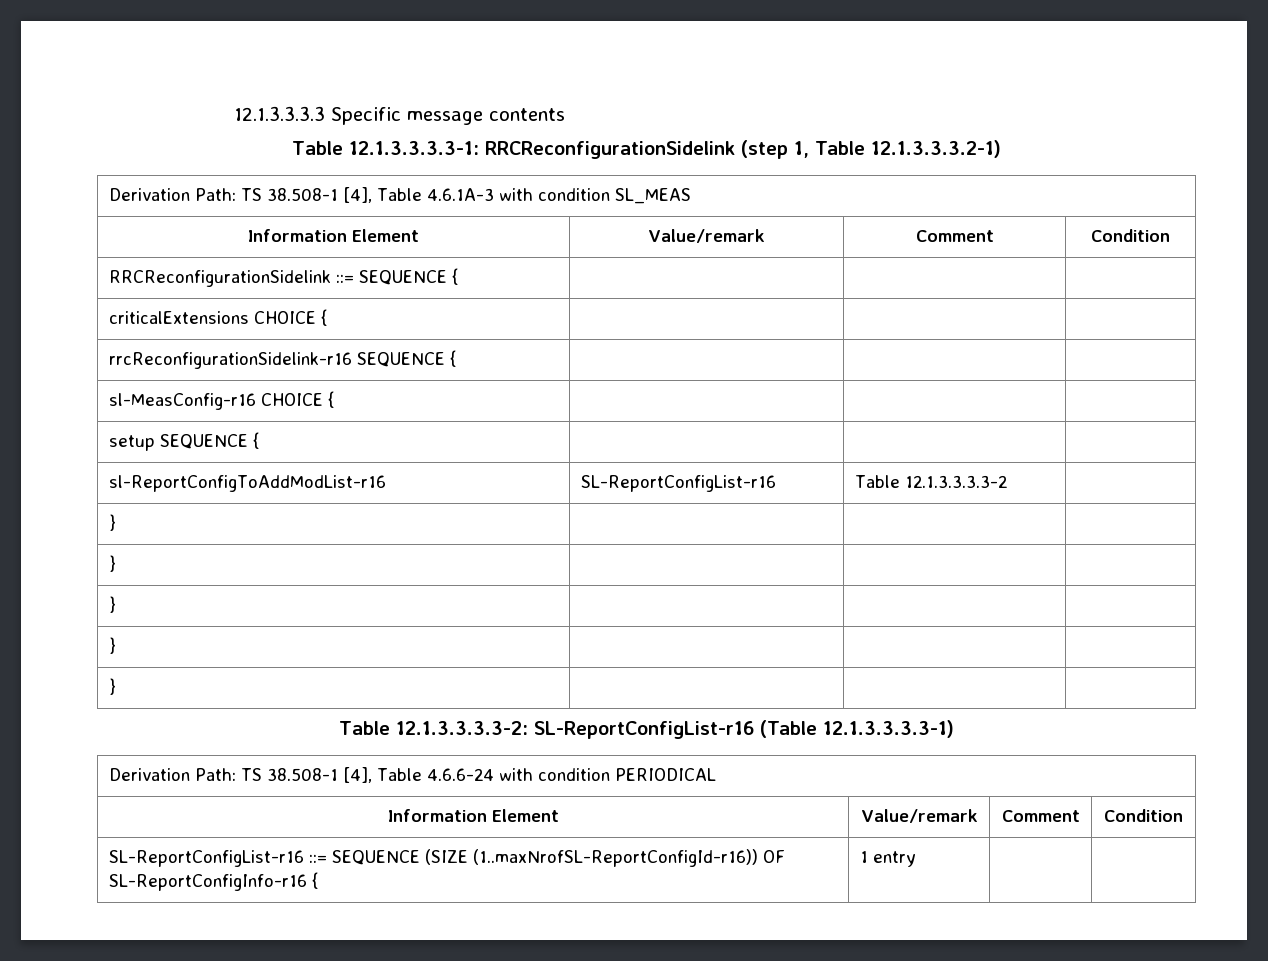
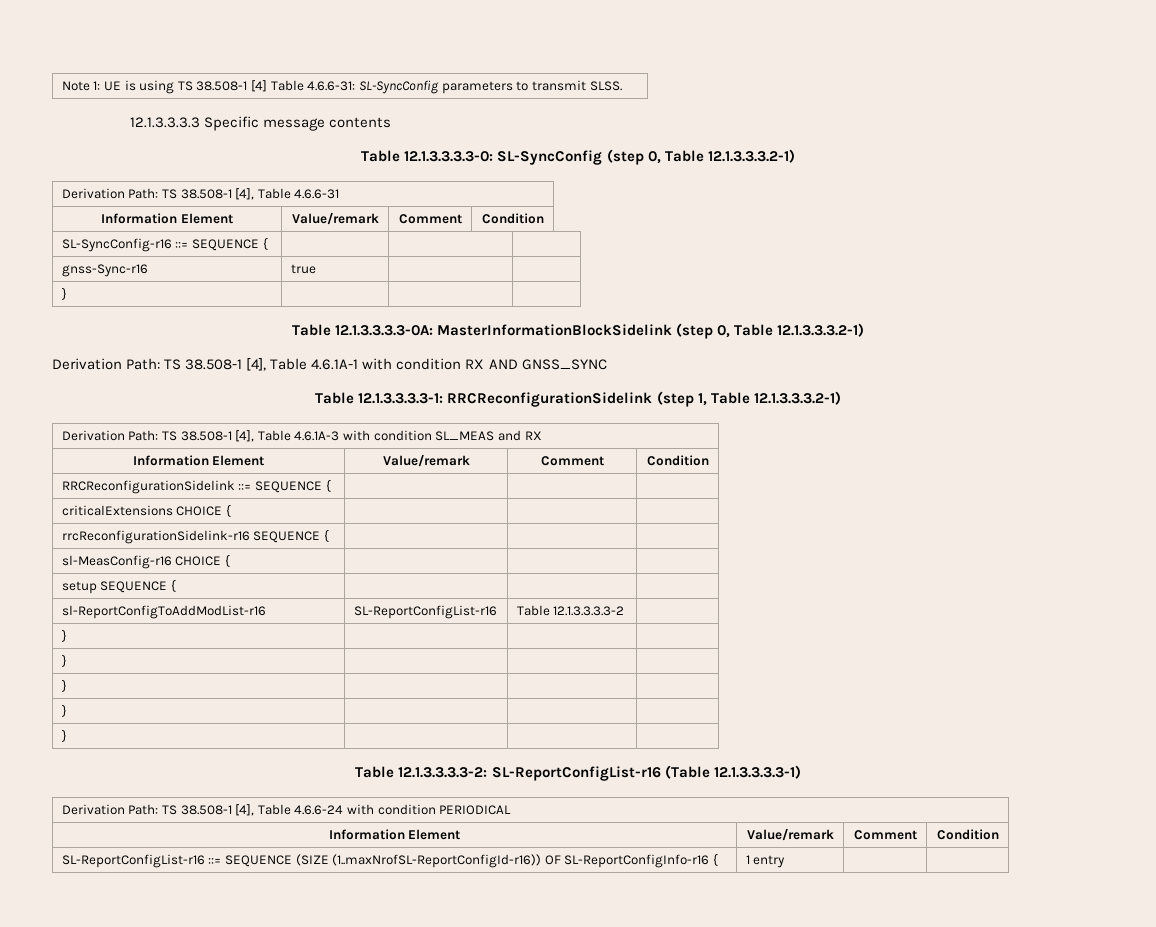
[234,106,566,125] 12.1.3.3.3.3 Specific message contents -> [61,80,622,94] [129,116,391,131] [361,149,795,165] [61,188,340,200] [101,213,233,224] [291,212,379,225] [398,214,462,224] [481,213,544,224] [61,237,268,252] [61,264,148,277] [290,264,316,274] [61,287,67,300] [291,323,865,339] [52,358,607,371] Note 1: UE is using TS 38.508-1 [4] Table 4.6.6-31: SL-SyncConfig parameters to transmit SLSS. // 12.1.3.3.3.3 Specific message contents // Table 12.1.3.3.3.3-0: SL-SyncConfig (step 0, Table 12.1.3.3.3.2-1) // Derivation Path: TS 38.508-1 [4], Table 4.6.6-31 // Information Element | Value/remark | Comment | Condition // SL-SyncConfig-r16 ::= SEQUENCE { | | | // gnss-Sync-r16 | true | | // } | | | // Table 12.1.3.3.3.3-0A: MasterInformationBlockSidelink (step 0, Table 12.1.3.3.3.2-1) // Derivation Path: TS 38.508-1 [4], Table 4.6.1A-1 with condition RX AND GNSS_SYNC
(691, 196) none -> [498,430,542,441] and RX

